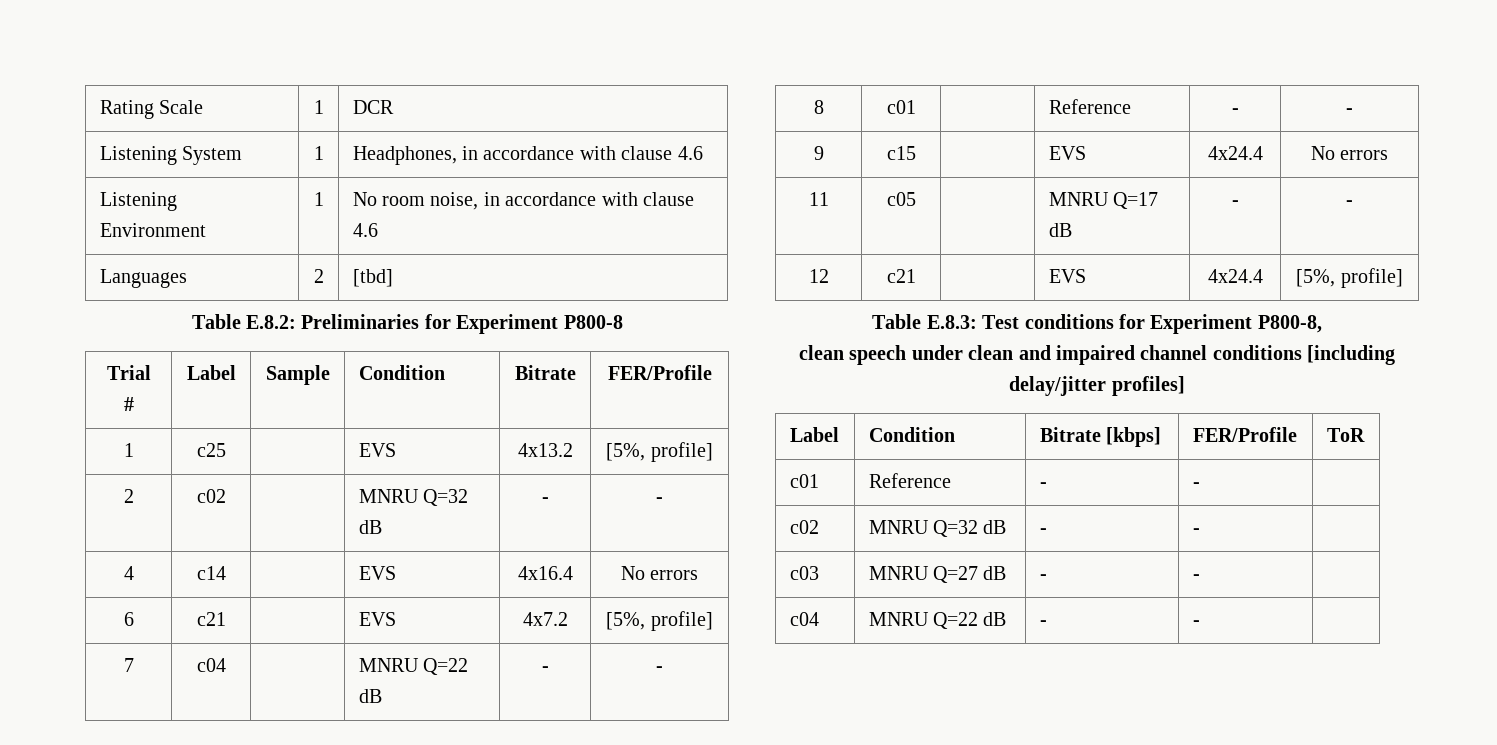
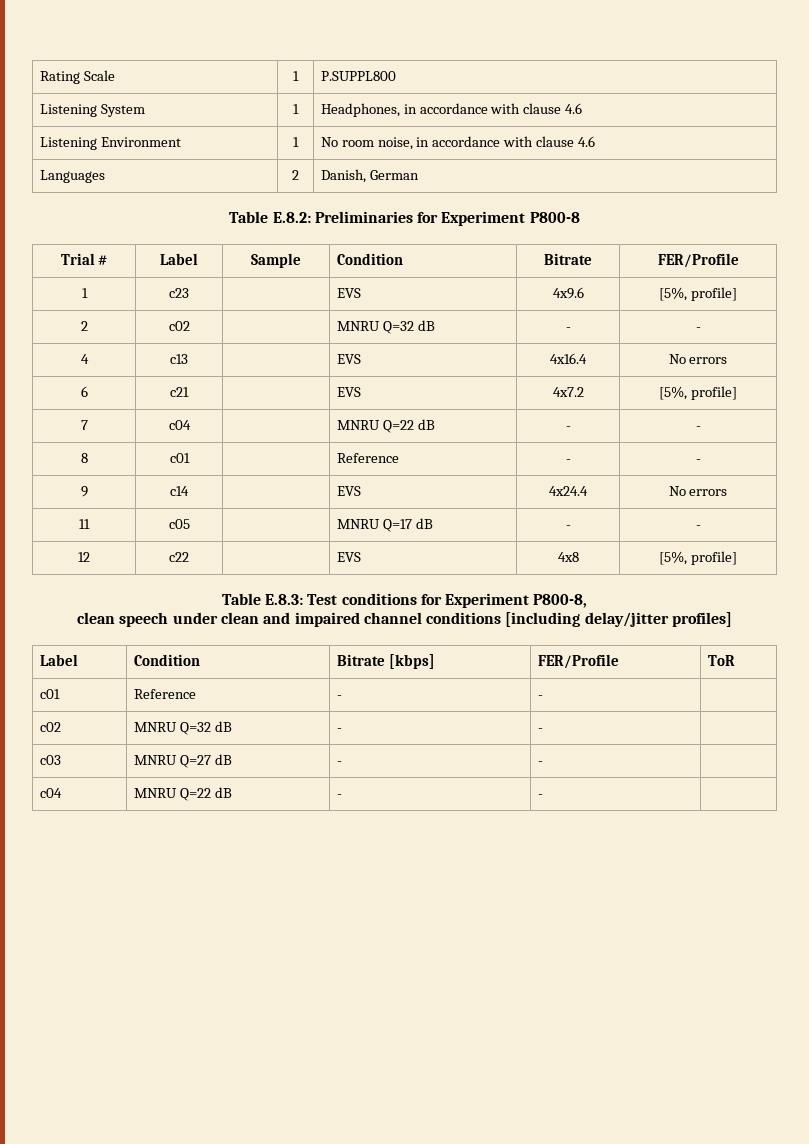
[352,100,394,114] DCR -> [320,71,396,81] P.SUPPL800
[352,269,393,287] [tbd] -> [320,169,419,183] Danish, German
[196,443,226,457] [358,443,396,457] [517,443,573,457] c25 | | EVS | 4x13.2 -> [168,288,189,298] [336,288,361,298] [552,287,584,299] c23 | | EVS | 4x9.6
[196,566,226,580] c14 -> [169,354,188,364] c13
[886,146,916,160] c15 -> [169,486,189,496] c14
[886,269,916,283] [1048,269,1086,283] [1207,269,1263,283] c21 | | EVS | 4x24.4 -> [168,552,189,562] [336,552,361,562] [557,552,579,562] c22 | | EVS | 4x8

